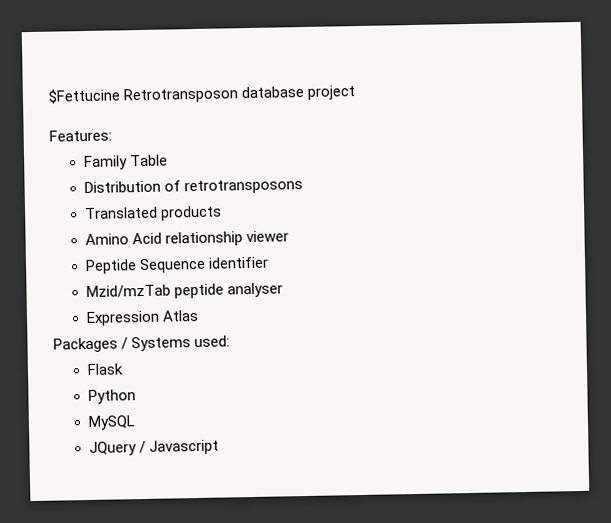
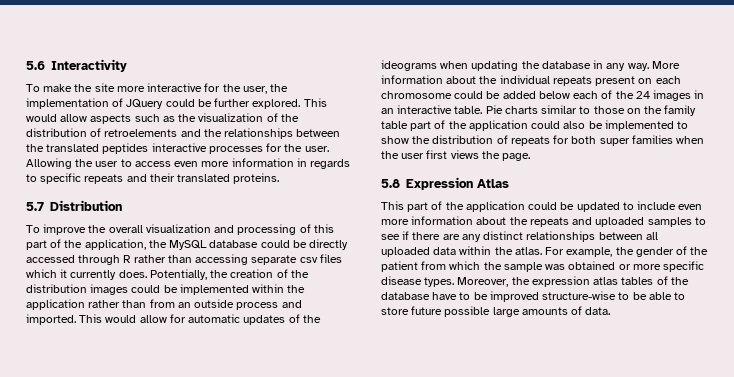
[48,85,357,104] [49,129,112,142] [83,154,168,171] [83,179,303,195] [83,205,222,221] [84,230,289,247] [84,256,269,275] [85,282,283,299] [85,309,199,327] [53,335,231,353] [86,363,124,376] [87,389,136,405] [87,415,136,431] [88,439,219,457] $Fettucine Retrotransposon database project // Features: // Family Table // Distribution of retrotransposons // Translated products // Amino Acid relationship viewer // Peptide Sequence identifier // Mzid/mzTab peptide analyser // Expression Atlas // Packages / Systems used: // Flask // Python // MySQL // JQuery / Javascript -> [26,59,127,72] [26,83,289,94] [26,98,327,109] [26,113,299,124] [26,128,341,139] [26,143,329,154] [26,158,351,169] [26,173,280,184] [26,200,122,211] [26,224,334,235] [26,239,349,250] [26,254,342,265] [26,269,309,280] [26,284,306,295] [26,299,302,310] [26,314,321,325] [381,60,680,71] [381,75,681,86] [381,90,705,101] [381,105,697,116] [381,120,689,131] [381,135,705,146] [381,150,531,161] [381,177,509,190] [381,201,703,212] [381,216,706,227] [381,231,658,242] [381,246,709,257] [381,261,705,272] [381,276,689,287] [381,291,686,302] [381,306,611,317] 5.6 Interactivity // To make the site more interactive for the user, the implementation of JQuery could be further explored. This would allow aspects such as the visualization of the distribution of retroelements and the relationships between the translated peptides interactive processes for the user. Allowing the user to access even more information in regards to specific repeats and their translated proteins. // 5.7 Distribution // To improve the overall visualization and processing of this part of the application, the MySQL database could be directly accessed through R rather than accessing separate csv files which it currently does. Potentially, the creation of the distribution images could be implemented within the application rather than from an outside process and imported. This would allow for automatic updates of the ideograms when updating the database in any way. More information about the individual repeats present on each chromosome could be added below each of the 24 images in an interactive table. Pie charts similar to those on the family table part of the application could also be implemented to show the distribution of repeats for both super families when the user first views the page. // 5.8 Expression Atlas // This part of the application could be updated to include even more information about the repeats and uploaded samples to see if there are any distinct relationships between all uploaded data within the atlas. For example, the gender of the patient from which the sample was obtained or more specific disease types. Moreover, the expression atlas tables of the database have to be improved structure-wise to be able to store future possible large amounts of data.

